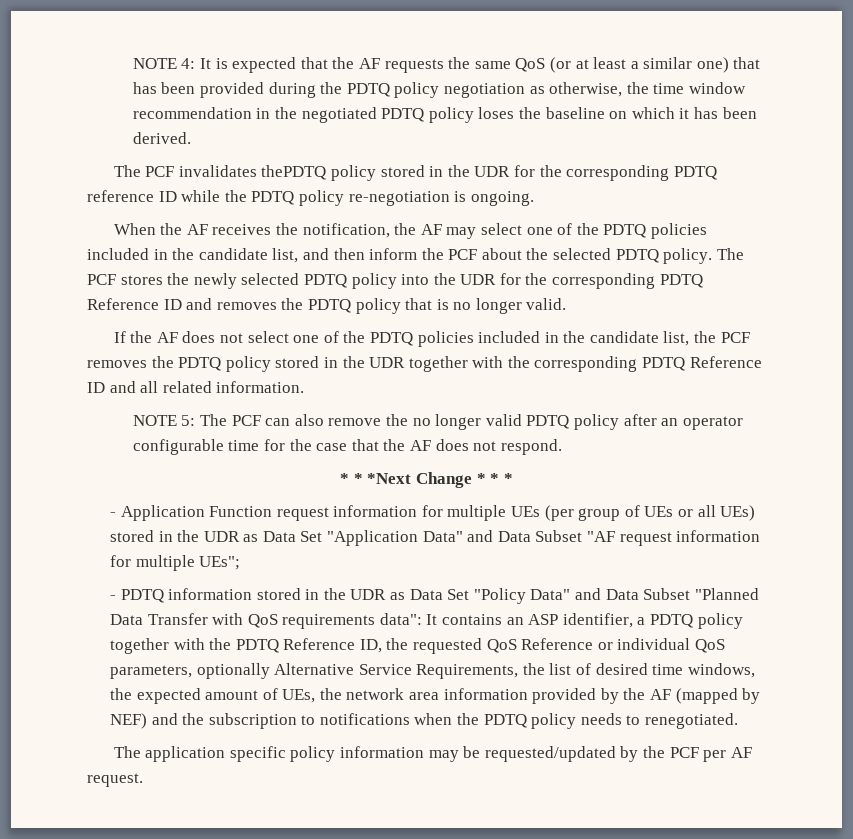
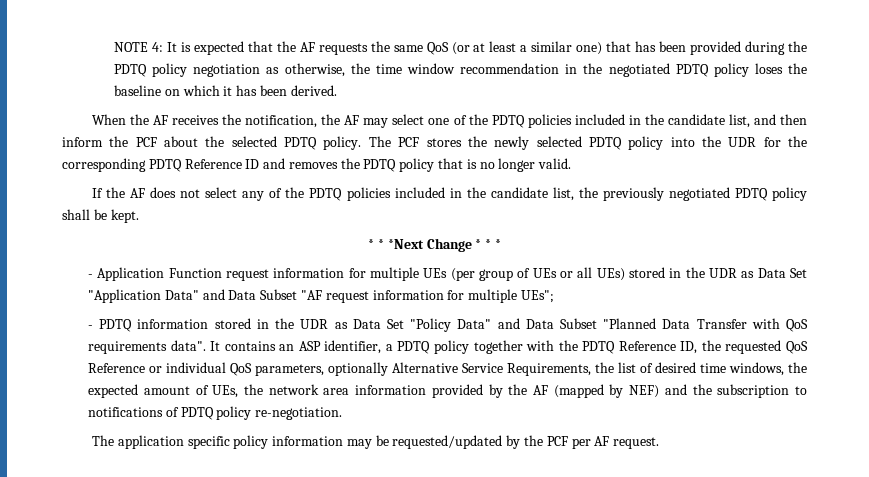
[113,165,717,181] [87,190,534,206] // The PCF invalidates thePDTQ policy stored in the UDR for the corresponding PDTQ reference ID while the PDTQ policy re-negotiation is ongoing. -> (337, 90) none
[293,335,320,343] one -> [242,191,265,201] any
[720,332,750,343] [87,356,762,372] [87,381,305,393] [132,414,743,430] [132,439,562,455] PCF removes the PDTQ policy stored in the UDR together with the corresponding PDTQ Reference ID and all related information. // NOTE 5: The PCF can also remove the no longer valid PDTQ policy after an operator configurable time for the case that the AF does not respond. -> [602,187,808,201] [62,209,139,223] previously negotiated PDTQ policy shall be kept.
[379,613,422,625] data": -> [170,340,206,351] data".
[414,713,739,729] when the PDTQ policy needs to renegotiated. -> [165,406,343,420] of PDTQ policy re-negotiation.

